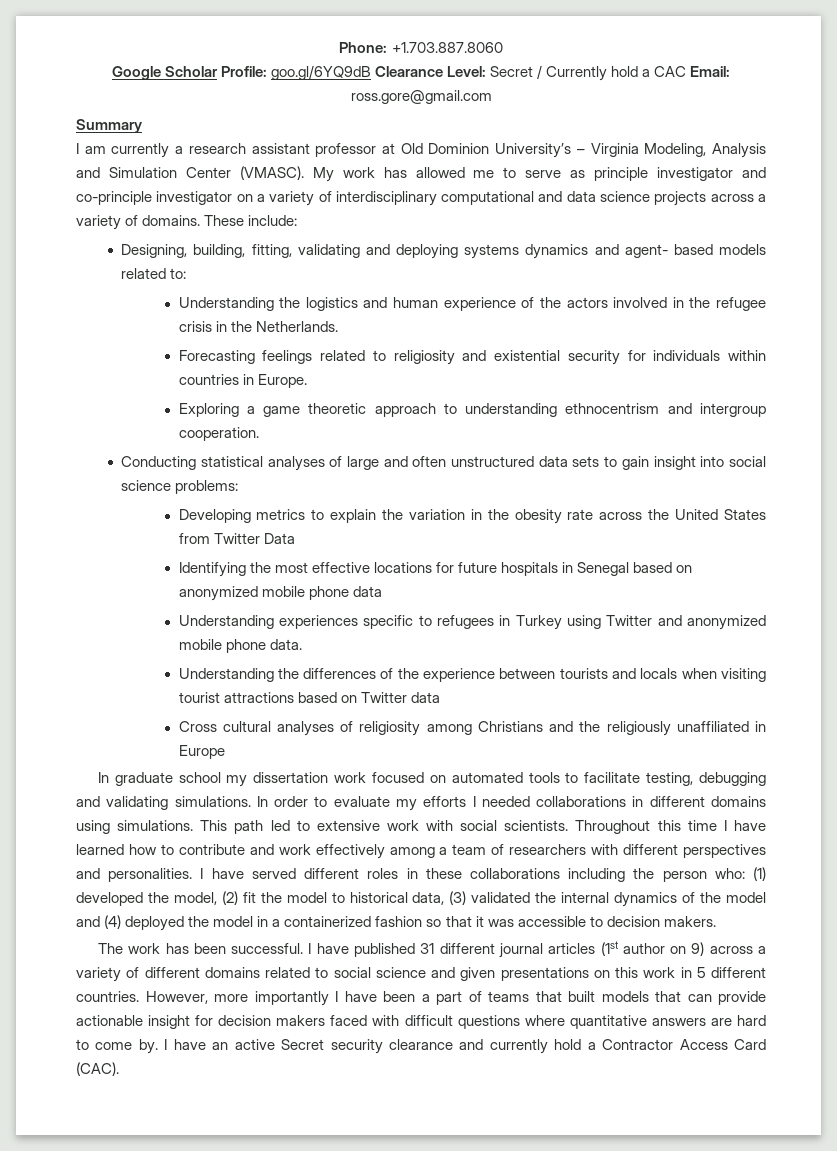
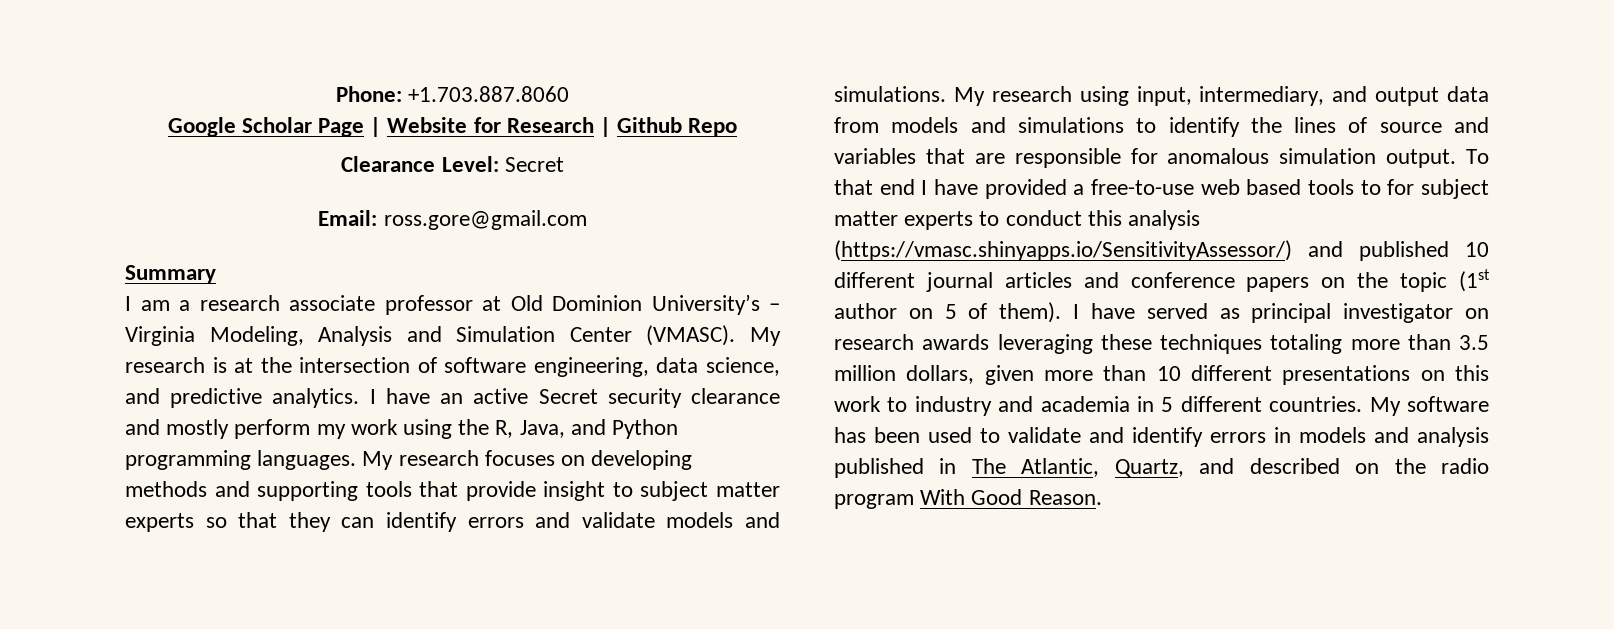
[220,65,687,81] Profile: goo.gl/6YQ9dB Clearance Level: Secret / Currently hold a CAC -> [317,117,738,137] [341,156,564,172] Page | Website for Research | Github Repo // Clearance Level: Secret //
[111,143,170,158] currently -> (170, 305) none
[251,143,310,154] assistant -> [289,295,375,311] associate
[342,167,767,181] [76,191,766,206] [76,215,298,230] [121,244,767,259] [121,268,187,279] [178,297,766,311] [178,321,338,332] [178,350,766,365] [178,374,307,388] [178,403,766,417] [178,427,259,441] [121,456,767,471] [121,480,239,494] [178,509,766,524] [178,533,295,544] [178,562,693,577] [178,586,382,601] [178,615,766,630] [178,639,302,653] [178,668,766,682] [178,692,440,703] [178,721,766,736] [178,745,225,759] [97,772,766,787] [76,796,767,811] [76,820,766,834] [76,844,767,859] [76,867,766,882] [76,891,767,907] [76,915,716,931] [97,941,766,958] [76,967,766,982] [76,991,766,1006] [76,1015,767,1029] [76,1039,158,1054] work has allowed me to serve as principle investigator and co-principle investigator on a variety of interdisciplinary computational and data science projects across a variety of domains. These include: // Designing, building, fitting, validating and deploying systems dynamics and agent- based models related to: // Understanding the logistics and human experience of the actors involved in the refugee crisis in the Netherlands. // Forecasting feelings related to religiosity and existential security for individuals within countries in Europe. // Exploring a game theoretic approach to understanding ethnocentrism and intergroup cooperation. // Conducting statistical analyses of large and often unstructured data sets to gain insight into social science problems: // Developing metrics to explain the variation in the obesity rate across the United States from Twitter Data // Identifying the most effective locations for future hospitals in Senegal based on anonymized mobile phone data // Understanding experiences specific to refugees in Turkey using Twitter and anonymized mobile phone data. // Understanding the differences of the experience between tourists and locals when visiting tourist attractions based on Twitter data // Cross cultural analyses of religiosity among Christians and the religiously unaffiliated in Europe // In graduate school my dissertation work focused on automated tools to facilitate testing, debugging and validating simulations. In order to evaluate my efforts I needed collaborations in different domains using simulations. This path led to extensive work with social scientists. Throughout this time I have learned how to contribute and work effectively among a team of researchers with different perspectives and personalities. I have served different roles in these collaborations including the person who: (1) developed the model, (2) fit the model to historical data, (3) validated the internal dynamics of the model and (4) deployed the model in a containerized fashion so that it was accessible to decision makers. // The work has been successful. I have published 31 different journal articles (1st author on 9) across a variety of different domains related to social science and given presentations on this work in 5 different countries. However, more importantly I have been a part of teams that built models that can provide actionable insight for decision makers faced with difficult questions where quantitative answers are hard to come by. -> [125,357,780,377] [125,388,360,408] research is at the intersection of software engineering, data science, and predictive analytics.
[489,1039,766,1054] [76,1062,119,1076] currently hold a Contractor Access Card (CAC). -> [166,419,679,439] [125,450,693,470] [125,481,780,501] [125,512,781,532] [834,86,1489,106] [834,117,1489,137] [834,148,1489,168] [834,179,1489,199] [834,210,1201,230] [834,240,1489,261] [834,269,1490,292] [834,302,1489,323] [834,334,1489,354] [834,365,1489,385] [834,396,1489,416] [834,427,1489,447] [834,458,1489,478] [834,489,1102,509] mostly perform my work using the R, Java, and Python programming languages. My research focuses on developing methods and supporting tools that provide insight to subject matter experts so that they can identify errors and validate models and simulations. My research using input, intermediary, and output data from models and simulations to identify the lines of source and variables that are responsible for anomalous simulation output. To that end I have provided a free-to-use web based tools to for subject matter experts to conduct this analysis (https://vmasc.shinyapps.io/SensitivityAssessor/) and published 10 different journal articles and conference papers on the topic (1st author on 5 of them). I have served as principal investigator on research awards leveraging these techniques totaling more than 3.5 million dollars, given more than 10 different presentations on this work to industry and academia in 5 different countries. My software has been used to validate and identify errors in models and analysis published in The Atlantic, Quartz, and described on the radio program With Good Reason.

